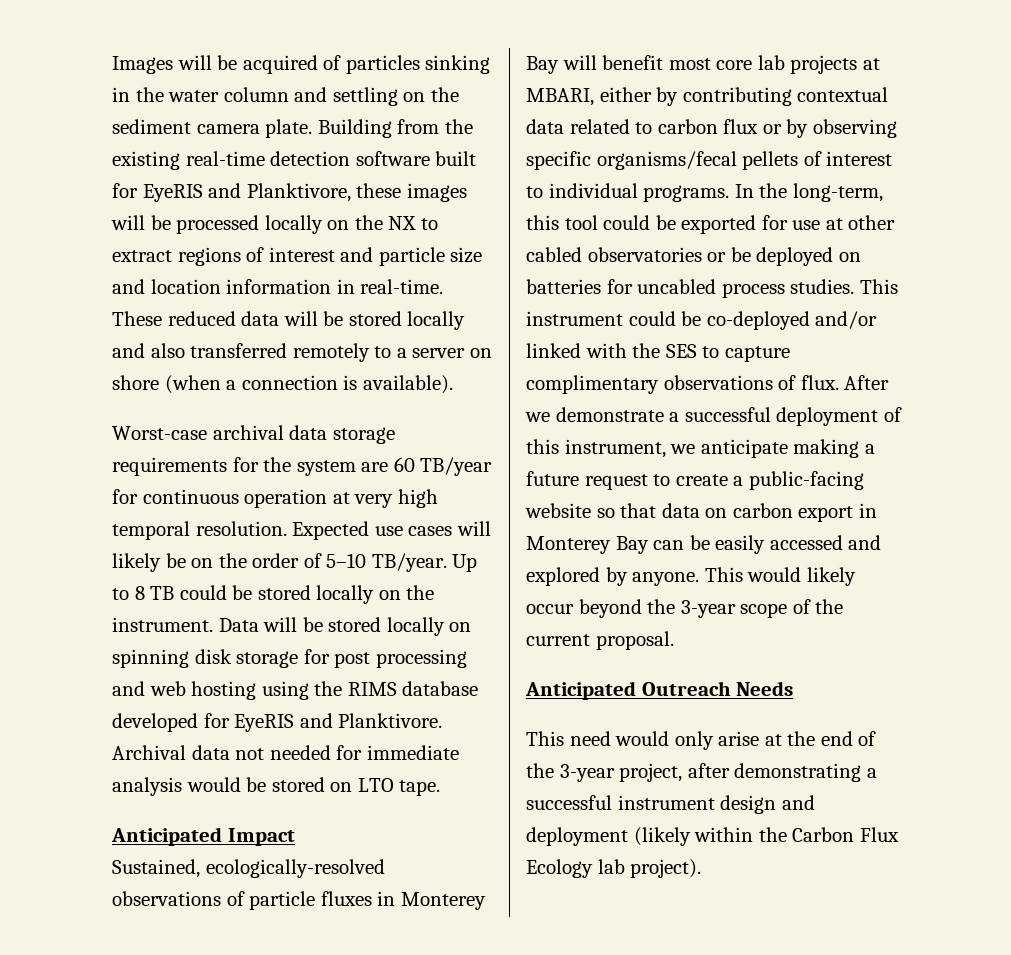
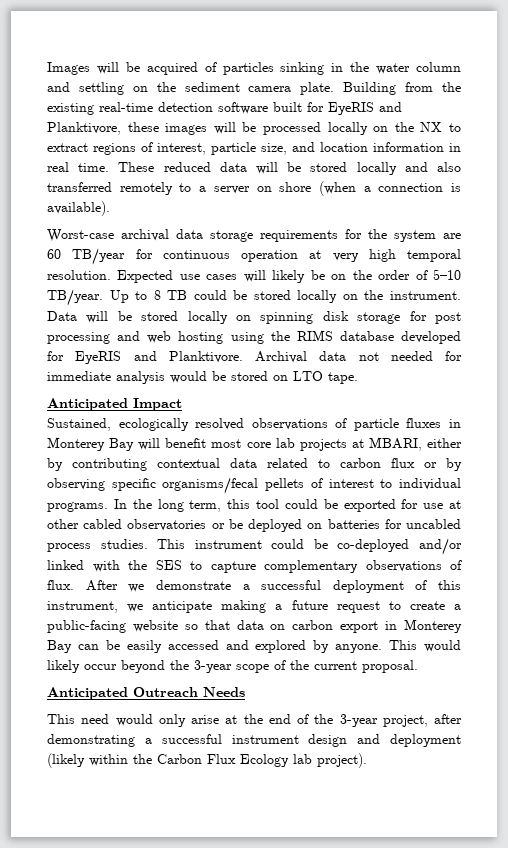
[268,247,483,266] interest and particle size -> [157,142,287,155] interest, particle size,
[360,279,444,294] real-time. -> [47,162,110,172] real time.
[205,859,385,878] ecologically-resolved -> [118,418,245,431] ecologically resolved
[792,183,883,202] long-term, -> [157,499,222,512] long term,
[526,375,659,394] complimentary -> [264,560,358,573] complementary

